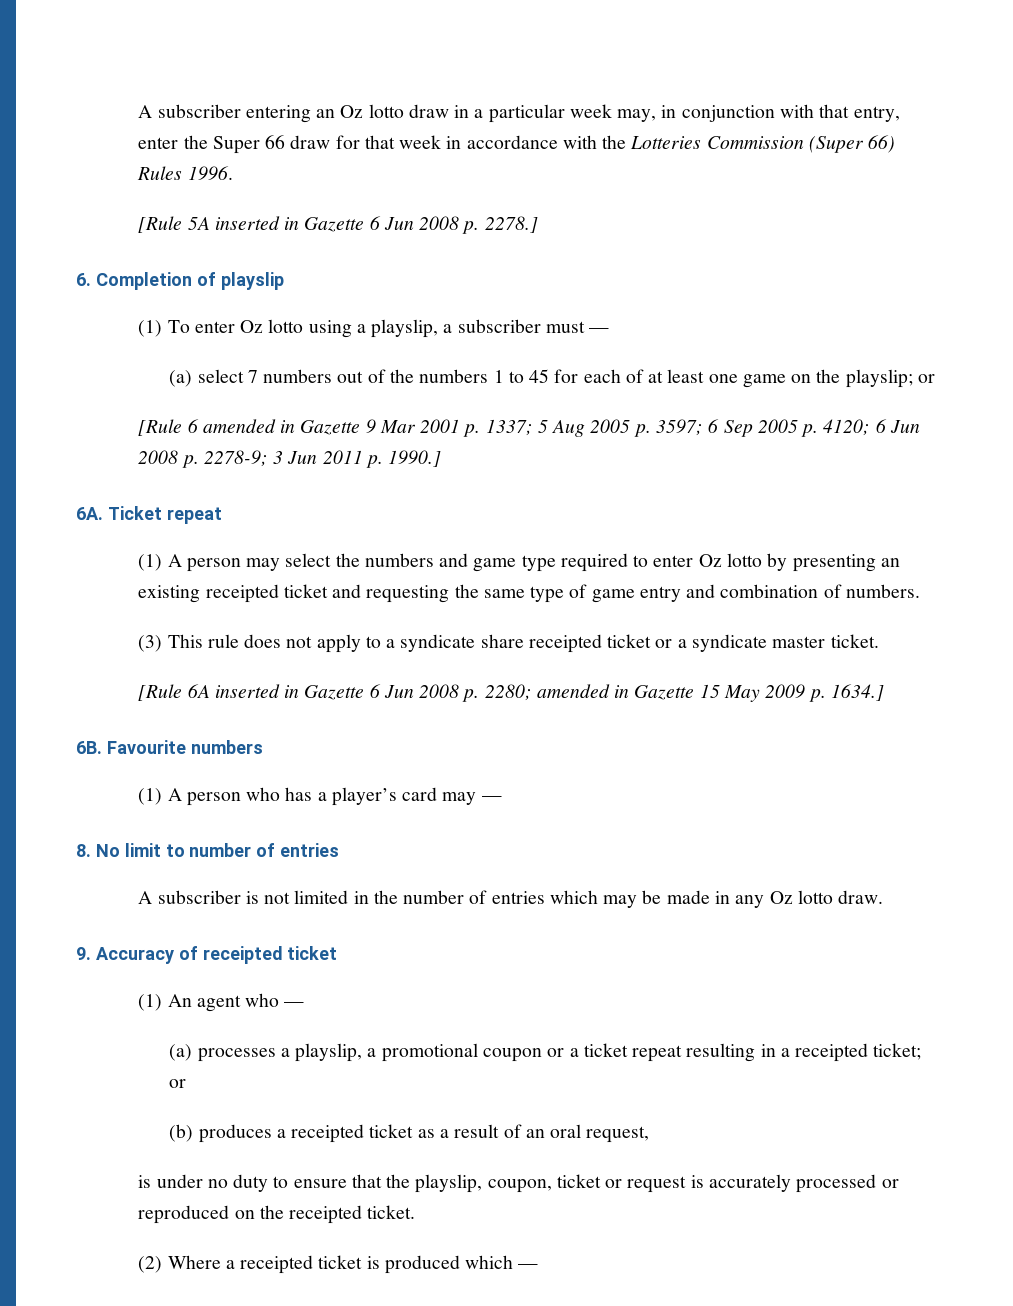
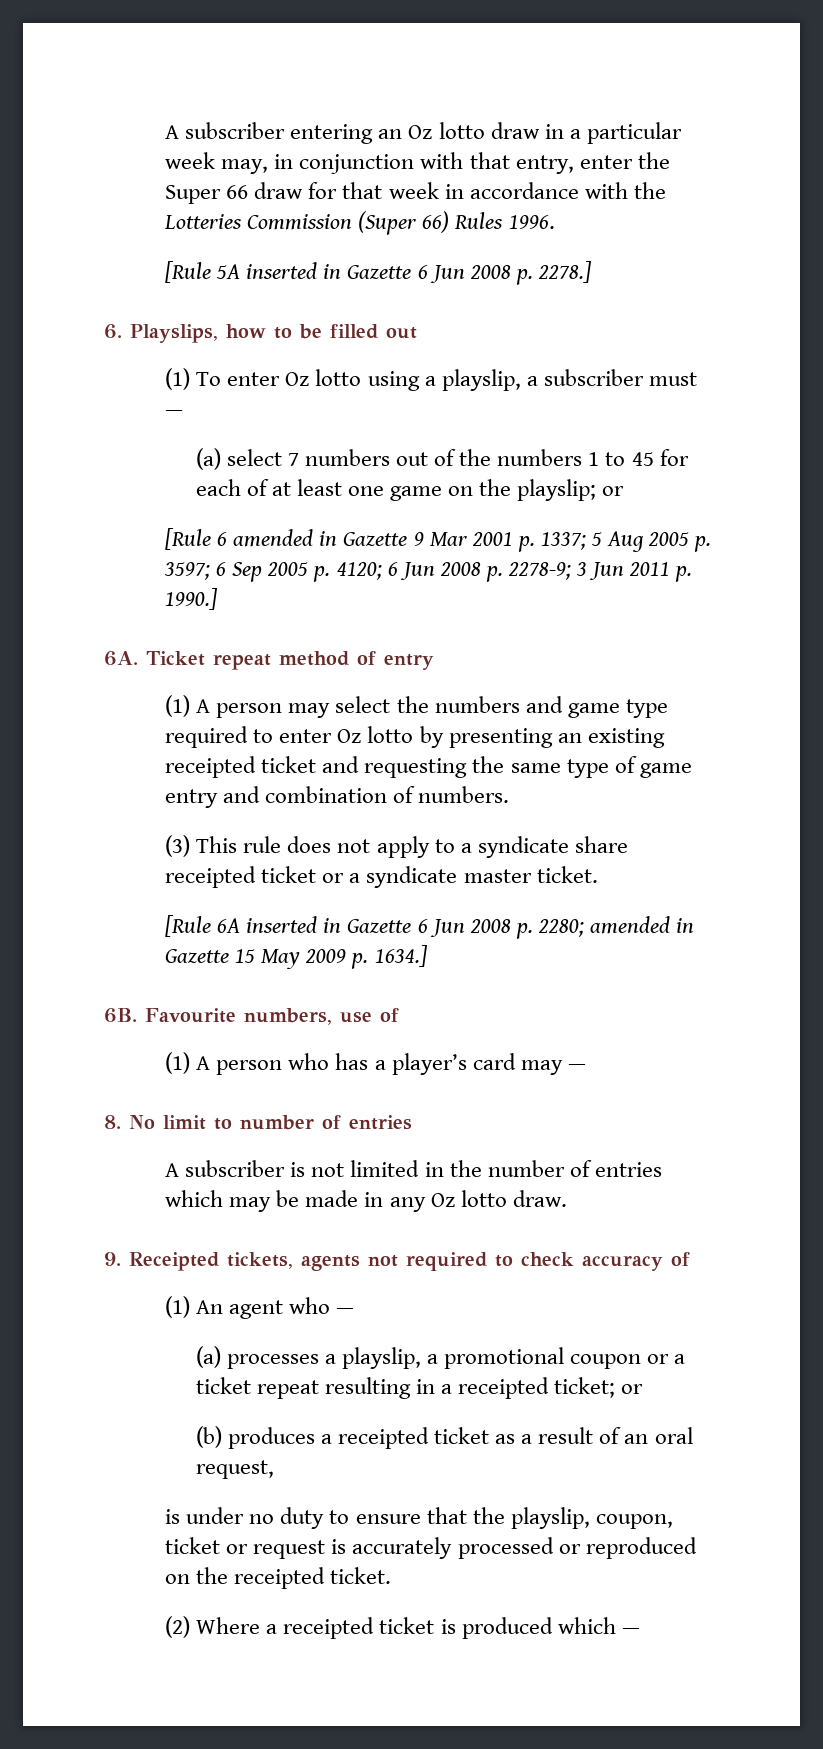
[95,272,284,290] Completion of playslip -> [130,324,417,343] Playslips, how to be filled out
(222, 515) none -> [279,651,434,670] method of entry
[190,740,263,754] numbers -> [244,1008,399,1025] numbers, use of
[95,946,338,964] Accuracy of receipted ticket -> [129,1252,690,1271] Receipted tickets, agents not required to check accuracy of

